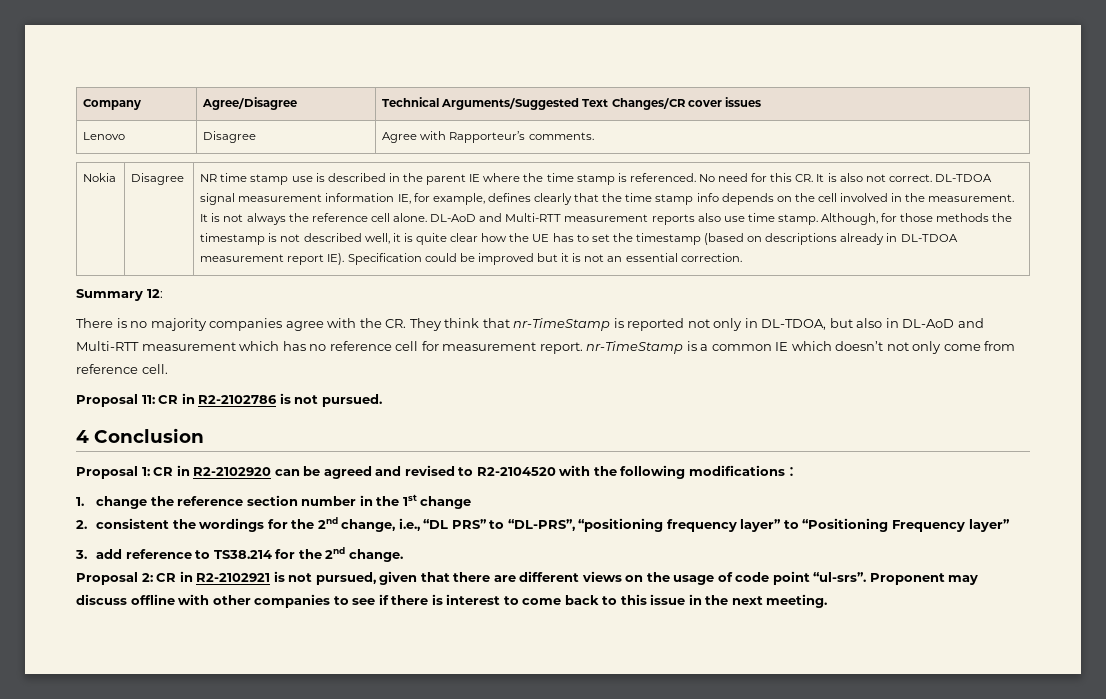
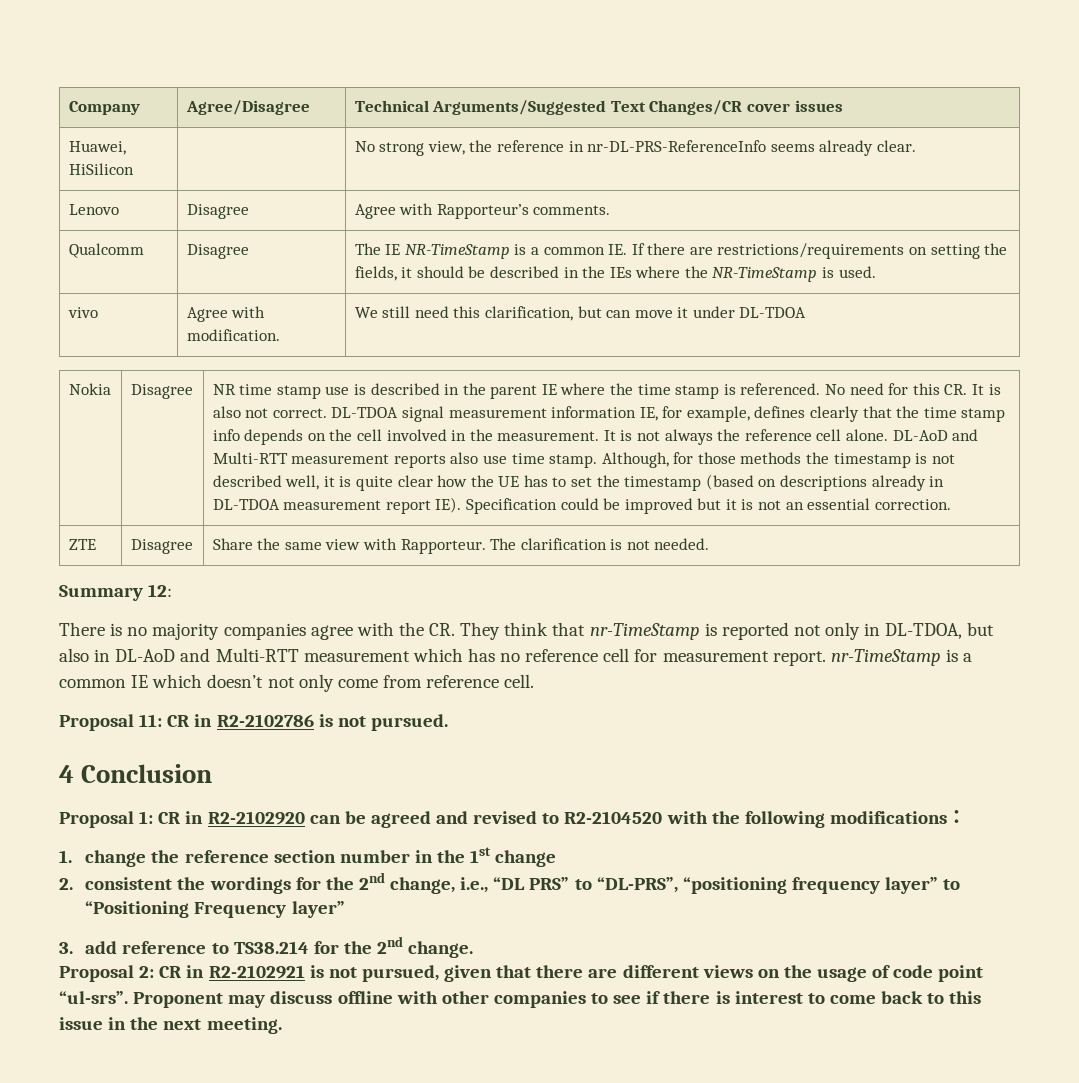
(761, 102) none -> [68,141,126,155] [68,163,134,175] [354,140,916,156] // Huawei, HiSilicon | | No strong view, the reference in nr-DL-PRS-ReferenceInfo seems already clear.
(594, 136) none -> [68,243,144,258] [186,244,249,259] [354,243,1008,259] [354,266,876,282] [67,307,98,318] [186,306,266,322] [186,329,280,341] [354,306,807,321] // Qualcomm | Disagree | The IE NR-TimeStamp is a common IE. If there are restrictions/requirements on setting the fields, it should be described in the IEs where the NR-TimeStamp is used. // vivo | Agree with modification. | We still need this clarification, but can move it under DL-TDOA
(742, 257) none -> [68,539,96,550] [130,539,193,554] [212,538,710,554] // ZTE | Disagree | Share the same view with Rapporteur. The clarification is not needed.

